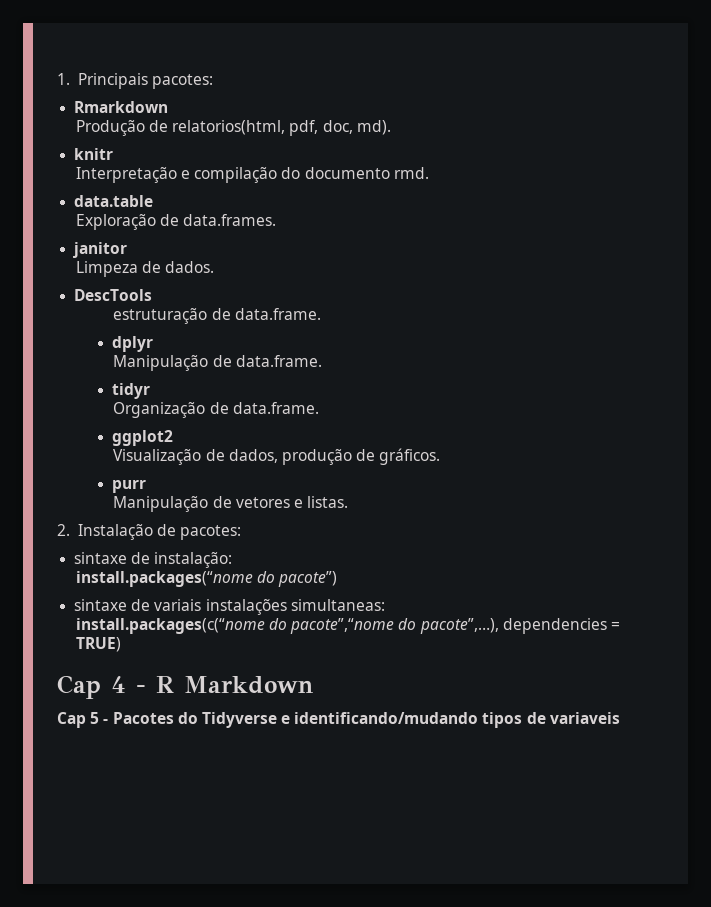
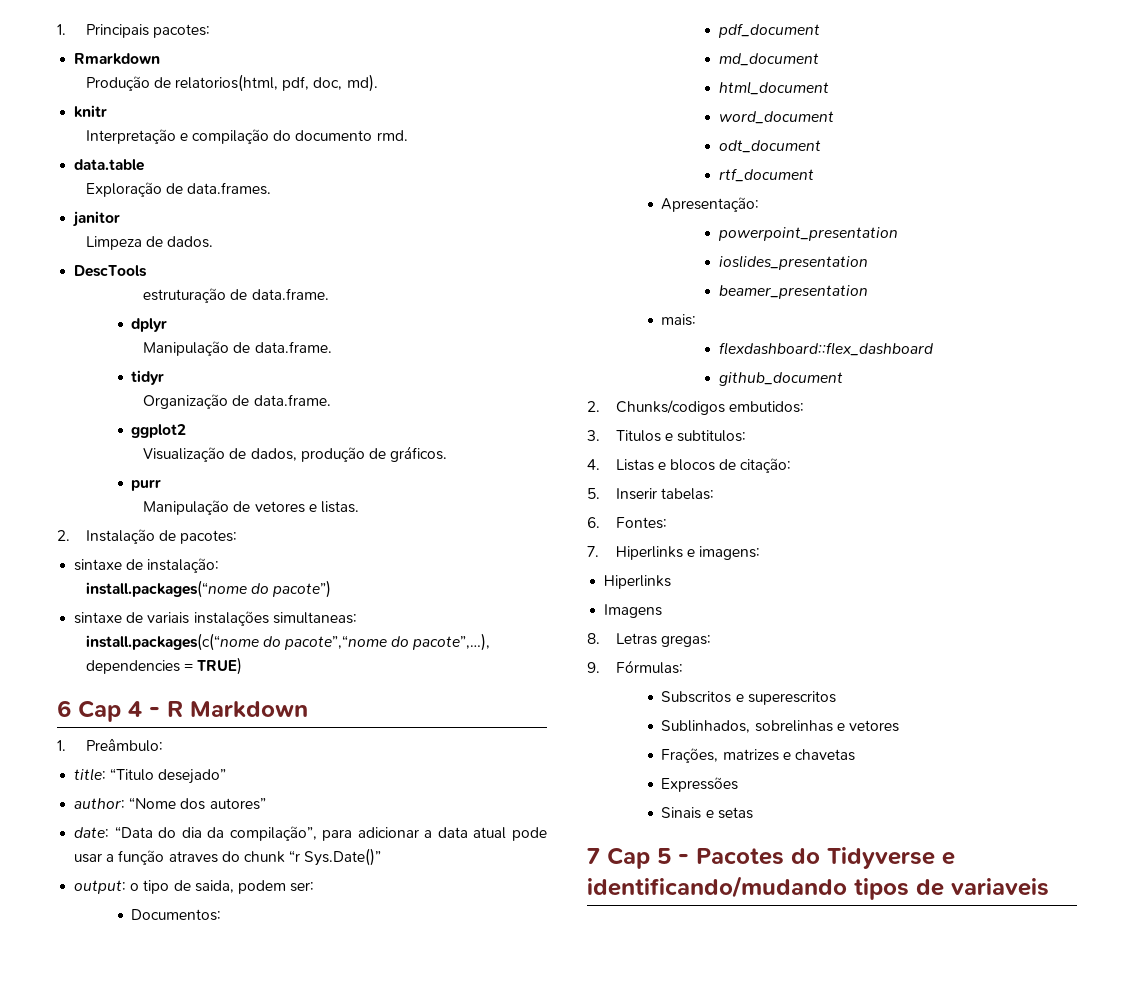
(121, 644) none -> [57,700,71,717] 6
(313, 685) none -> [57,738,163,752] [74,768,227,784] [74,797,266,810] [74,826,548,841] [74,848,382,866] [74,880,315,894] [131,909,222,921] [717,23,820,38] [718,53,819,66] [718,81,829,95] [718,111,834,124] [718,140,821,153] [718,168,814,182] [661,197,760,212] [717,227,898,241] [718,255,868,270] [718,285,868,299] [661,314,697,326] [718,342,933,356] [718,372,843,386] [587,400,804,415] [587,430,747,442] [587,458,792,473] [587,488,714,500] [587,517,667,529] [587,546,761,560] [604,575,672,589] [604,604,663,618] [587,633,711,647] [587,660,683,674] [661,691,836,705] [661,720,900,733] [661,748,856,763] [661,777,739,792] [661,807,753,819] [587,848,600,864] 1. Preâmbulo: // title: “Titulo desejado” // author: “Nome dos autores” // date: “Data do dia da compilação”, para adicionar a data atual pode usar a função atraves do chunk “r Sys.Date()” // output: o tipo de saida, podem ser: // Documentos: // pdf_document // md_document // html_document // word_document // odt_document // rtf_document // Apresentação: // powerpoint_presentation // ioslides_presentation // beamer_presentation // mais: // flexdashboard::flex_dashboard // github_document // 2. Chunks/codigos embutidos: // 3. Titulos e subtitulos: // 4. Listas e blocos de citação: // 5. Inserir tabelas: // 6. Fontes: // 7. Hiperlinks e imagens: // Hiperlinks // Imagens // 8. Letras gregas: // 9. Fórmulas: // Subscritos e superescritos // Sublinhados, sobrelinhas e vetores // Frações, matrizes e chavetas // Expressões // Sinais e setas // 7

